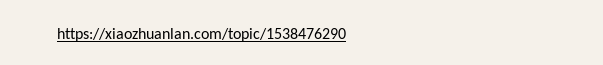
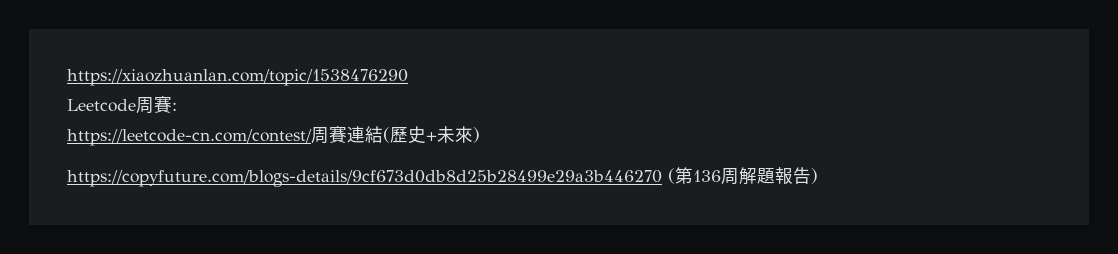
(346, 35) none -> [67,96,177,114] [67,126,480,146] [67,167,818,187] // Leetcode周賽: // https://leetcode-cn.com/contest/周賽連結(歷史+未來) // https://copyfuture.com/blogs-details/9cf673d0db8d25b28499e29a3b446270 (第136周解題報告)

